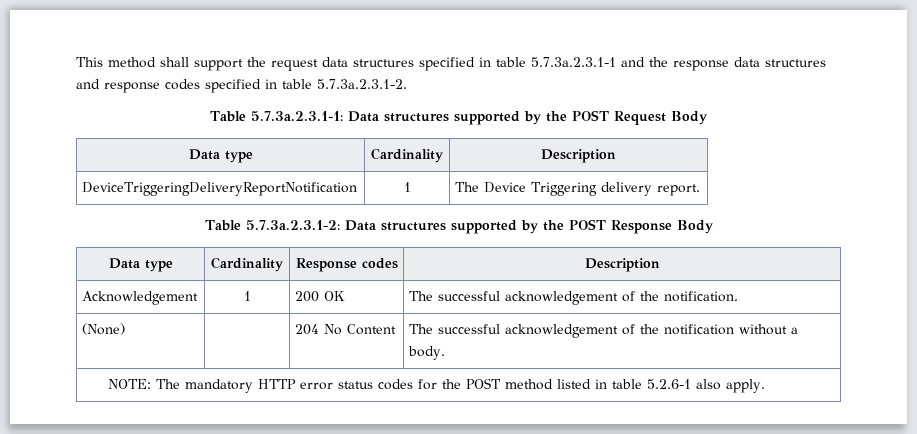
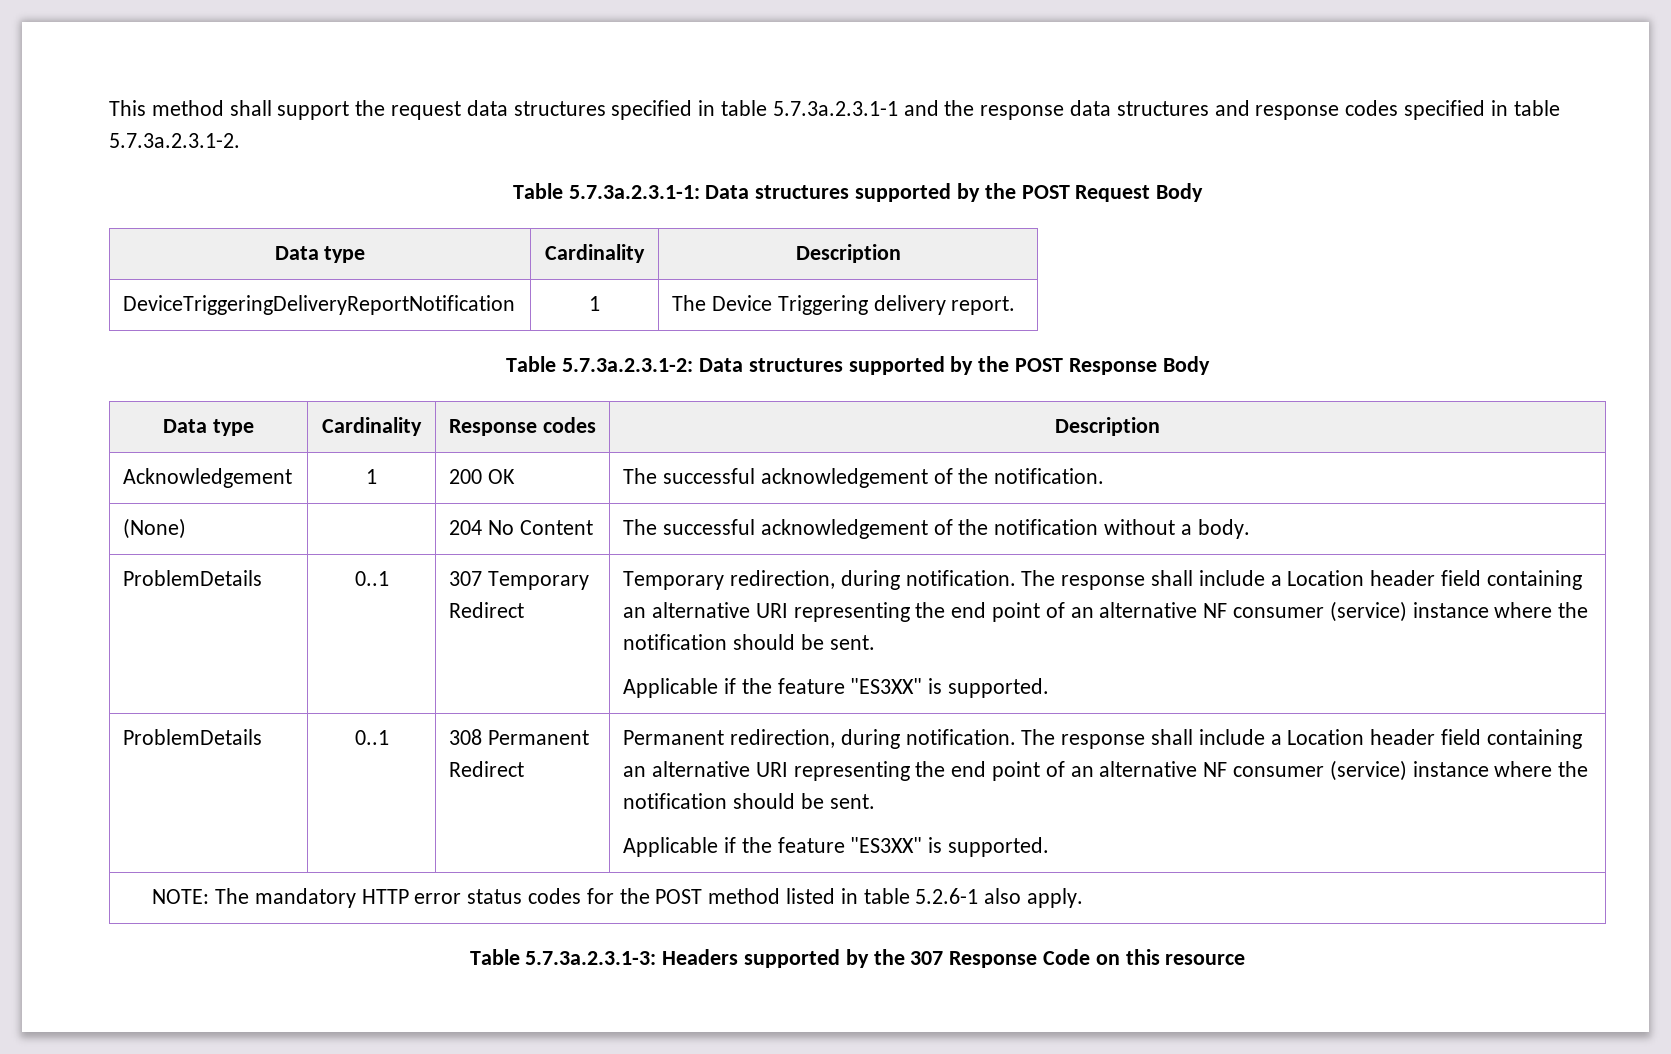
(446, 353) none -> [123,570,263,586] [354,571,389,586] [449,571,589,590] [449,602,525,618] [623,570,1582,590] [623,601,1589,622] [623,634,875,650] [623,678,1049,698] [123,729,263,745] [354,730,389,745] [449,729,589,745] [449,761,525,777] [623,729,1582,749] [623,760,1589,781] [623,793,875,809] [623,837,1049,857] // ProblemDetails | 0..1 | 307 Temporary Redirect | Temporary redirection, during notification. The response shall include a Location header field containing an alternative URI representing the end point of an alternative NF consumer (service) instance where the notification should be sent. // Applicable if the feature "ES3XX" is supported. // ProblemDetails | 0..1 | 308 Permanent Redirect | Permanent redirection, during notification. The response shall include a Location header field containing an alternative URI representing the end point of an alternative NF consumer (service) instance where the notification should be sent. // Applicable if the feature "ES3XX" is supported.
(766, 386) none -> [469,949,1246,968] // Table 5.7.3a.2.3.1-3: Headers supported by the 307 Response Code on this resource

